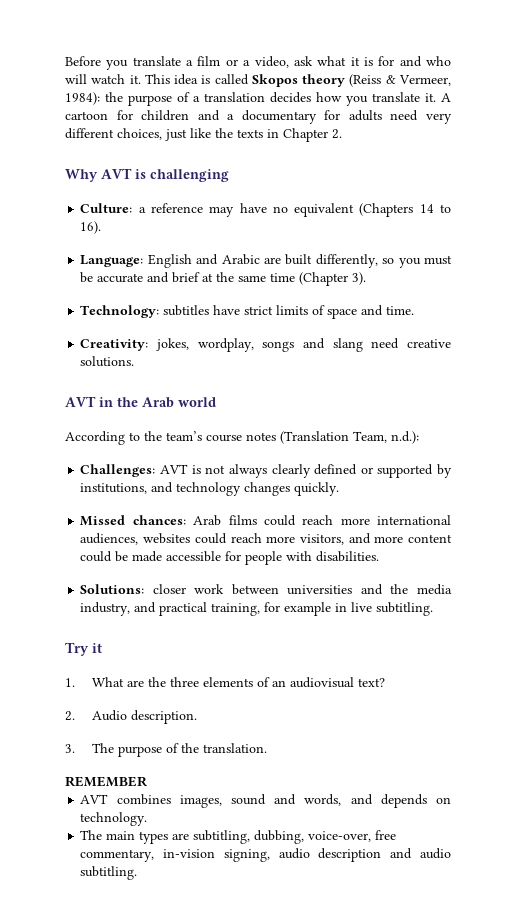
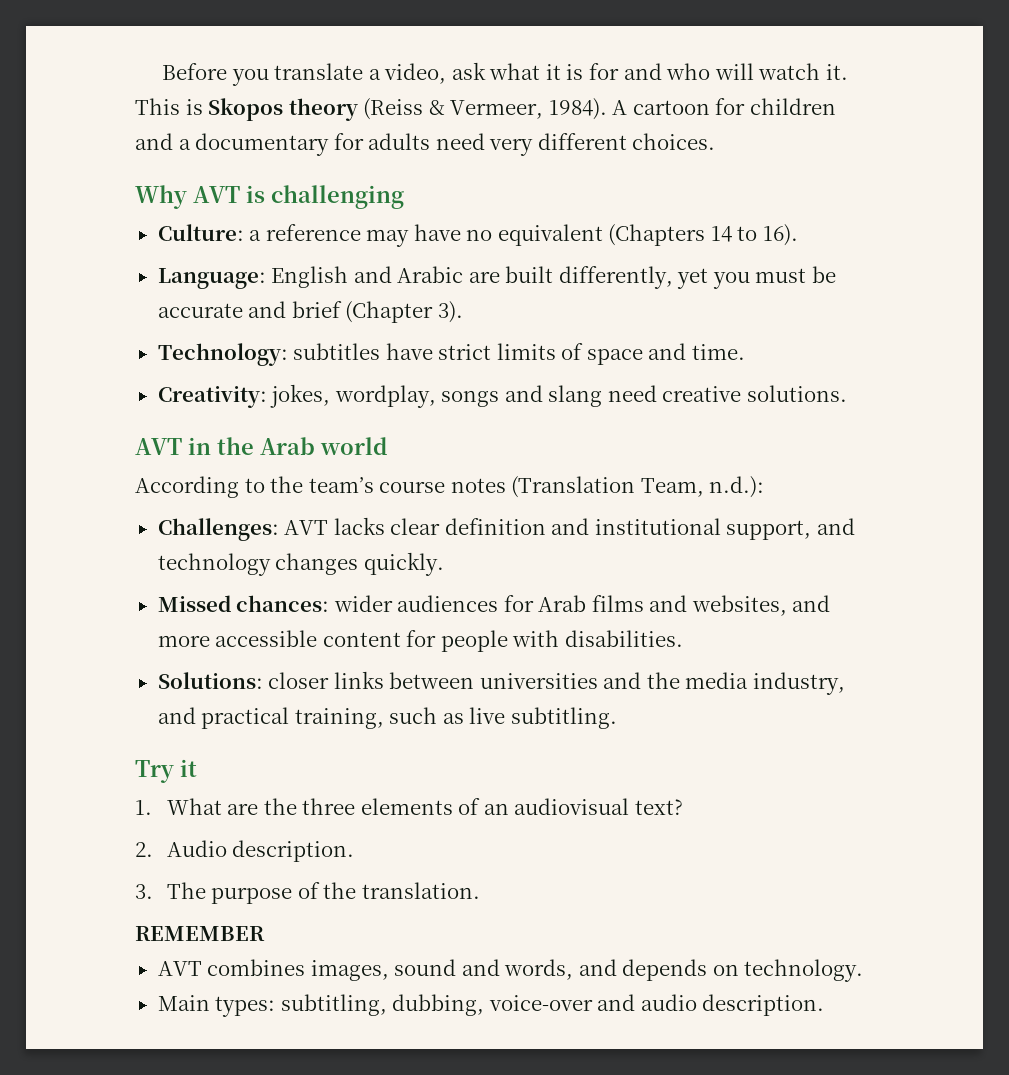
[197,56,251,66] film or a -> (381, 74) none
[174,74,249,85] idea is called -> [185,99,203,115] is
[65,92,436,106] 1984): the purpose of a translation decides how you translate it. -> [548,98,607,120] 1984).
[117,128,342,142] choices, just like the texts in Chapter 2. -> [632,133,716,150] choices.
[382,258,395,264] so -> [677,268,709,289] yet
[202,272,296,282] at the same time -> (342, 309) none
[191,464,452,478] [80,483,148,494] is not always clearly defined or supported by institutions, -> [333,517,812,540] lacks clear definition and institutional support,
[193,515,451,526] [80,533,452,545] [80,551,222,562] Arab films could reach more international audiences, websites could reach more visitors, and more content could be made accessible -> [333,595,831,616] [157,630,401,647] wider audiences for Arab films and websites, and more accessible content
[194,584,225,594] work -> [333,671,384,689] links
[264,602,348,616] for example in -> [389,707,464,724] such as
[80,830,397,844] [80,848,382,862] The main types are subtitling, dubbing, voice-over, free commentary, in-vision signing, audio description -> [157,994,593,1017] Main types: subtitling, dubbing, voice-over
[80,866,138,880] subtitling. -> [702,994,825,1016] description.

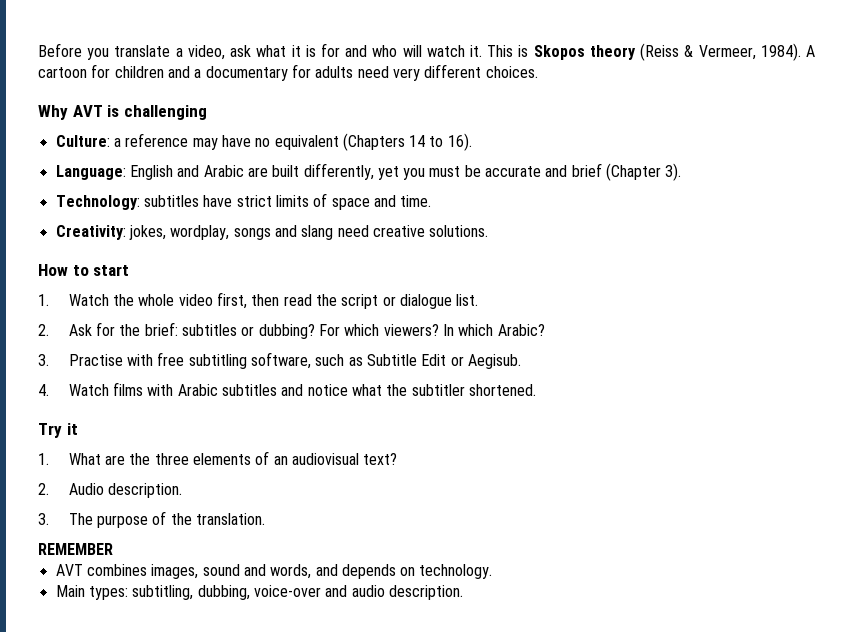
[135,437,387,455] [135,476,765,498] [157,517,855,541] [157,552,444,576] [157,595,831,616] [157,630,683,652] [157,671,845,695] [157,707,617,729] AVT in the Arab world // According to the team’s course notes (Translation Team, n.d.): // Challenges: AVT lacks clear definition and institutional support, and technology changes quickly. // Missed chances: wider audiences for Arab films and websites, and more accessible content for people with disabilities. // Solutions: closer links between universities and the media industry, and practical training, such as live subtitling. -> [38,264,130,276] [38,292,479,309] [38,322,545,339] [38,352,521,369] [38,382,536,396] How to start // 1. Watch the whole video first, then read the script or dialogue list. // 2. Ask for the brief: subtitles or dubbing? For which viewers? In which Arabic? // 3. Practise with free subtitling software, such as Subtitle Edit or Aegisub. // 4. Watch films with Arabic subtitles and notice what the subtitler shortened.

